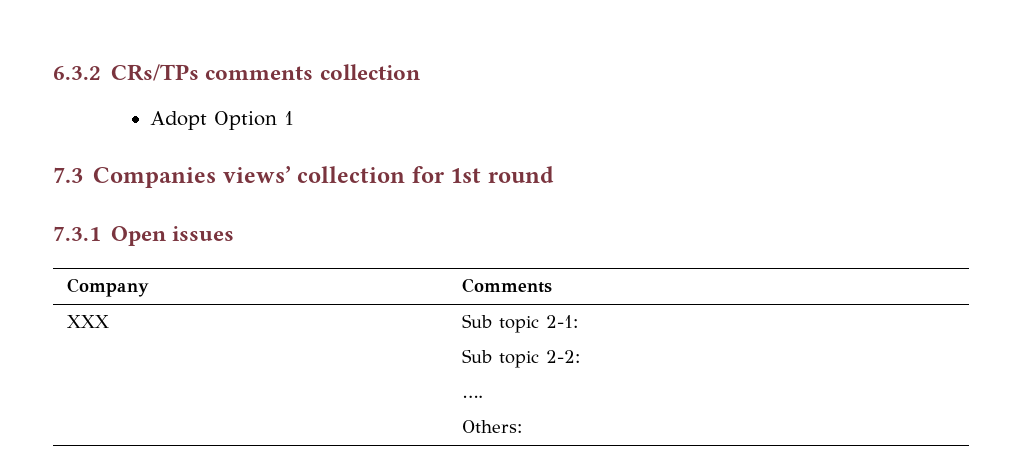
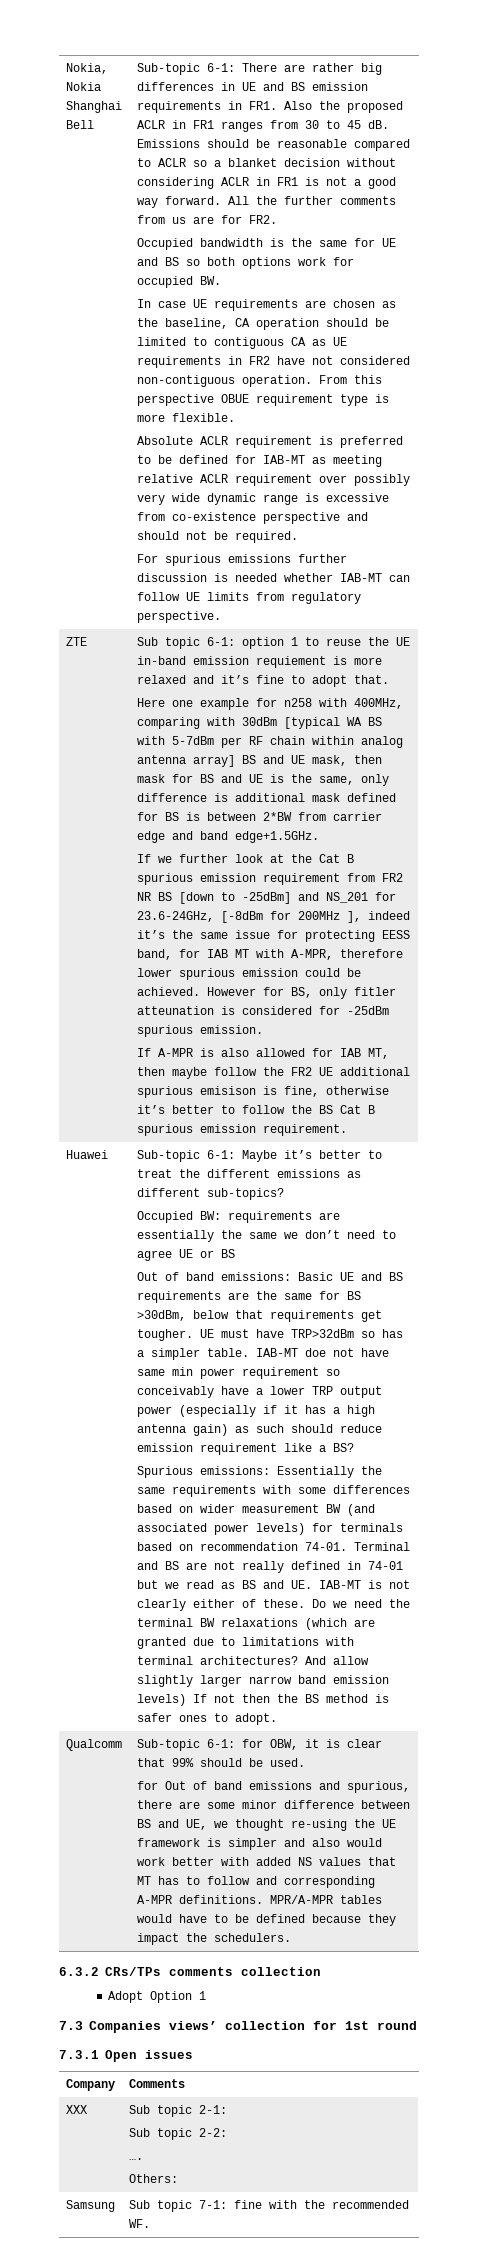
(53, 73) none -> [65,63,108,74] [65,82,101,91] [65,101,122,113] [65,120,94,129] [136,63,382,75] [136,82,368,91] [136,101,403,113] [136,120,389,132] [136,139,410,151] [136,158,396,167] [136,177,396,189] [136,196,396,208] [136,215,277,224] [136,238,396,250] [136,257,354,269] [136,276,221,288] [136,299,396,311] [136,318,389,330] [136,337,347,349] [136,356,410,368] [136,375,382,387] [136,394,389,406] [136,413,235,422] [136,436,403,448] [136,455,382,467] [136,474,410,486] [136,493,389,505] [136,512,368,524] [136,531,298,543] [136,554,347,566] [136,573,410,582] [136,592,361,604] [136,611,221,623] [65,637,87,646] [136,637,410,649] [136,656,382,668] [136,675,389,687] [136,698,403,710] [136,717,382,729] [136,736,403,748] [136,755,382,767] [136,774,389,786] [136,793,396,802] [136,812,382,821] [136,831,319,843] [136,854,354,863] [136,873,403,885] [136,892,396,904] [136,911,410,923] [136,930,410,942] [136,949,403,960] [136,968,361,980] [136,987,396,999] [136,1006,389,1015] [136,1025,263,1037] [136,1048,389,1059] [136,1067,410,1079] [136,1086,389,1098] [136,1105,375,1114] [136,1124,347,1136] [65,1150,108,1159] [136,1150,382,1162] [136,1169,361,1178] [136,1188,284,1200] [136,1211,340,1223] [136,1230,396,1242] [136,1249,235,1261] [136,1272,403,1281] [136,1291,361,1303] [136,1310,382,1322] [136,1329,403,1341] [136,1348,389,1360] [136,1367,340,1379] [136,1386,382,1398] [136,1405,375,1417] [136,1424,382,1436] [136,1443,354,1455] [136,1466,382,1478] [136,1485,410,1497] [136,1504,375,1516] [136,1523,403,1535] [136,1542,410,1551] [136,1561,403,1573] [136,1580,410,1589] [136,1599,410,1611] [136,1618,375,1630] [136,1637,354,1649] [136,1656,369,1665] [136,1675,389,1687] [136,1694,389,1706] [136,1713,277,1725] [65,1739,122,1751] [136,1739,382,1751] [136,1758,305,1767] [136,1781,410,1793] [136,1800,410,1809] [136,1819,396,1831] [136,1838,382,1850] [136,1857,396,1866] [136,1876,375,1888] [136,1895,382,1904] [136,1914,396,1926] [136,1933,291,1945] Nokia, Nokia Shanghai Bell | Sub-topic 6-1: There are rather big differences in UE and BS emission requirements in FR1. Also the proposed ACLR in FR1 ranges from 30 to 45 dB. Emissions should be reasonable compared to ACLR so a blanket decision without considering ACLR in FR1 is not a good way forward. All the further comments from us are for FR2. // Occupied bandwidth is the same for UE and BS so both options work for occupied BW. // In case UE requirements are chosen as the baseline, CA operation should be limited to contiguous CA as UE requirements in FR2 have not considered non-contiguous operation. From this perspective OBUE requirement type is more flexible. // Absolute ACLR requirement is preferred to be defined for IAB-MT as meeting relative ACLR requirement over possibly very wide dynamic range is excessive from co-existence perspective and should not be required. // For spurious emissions further discussion is needed whether IAB-MT can follow UE limits from regulatory perspective. // ZTE | Sub topic 6-1: option 1 to reuse the UE in-band emission requiement is more relaxed and it’s fine to adopt that. // Here one example for n258 with 400MHz, comparing with 30dBm [typical WA BS with 5-7dBm per RF chain within analog antenna array] BS and UE mask, then mask for BS and UE is the same, only difference is additional mask defined for BS is between 2*BW from carrier edge and band edge+1.5GHz. // If we further look at the Cat B spurious emission requirement from FR2 NR BS [down to -25dBm] and NS_201 for 23.6-24GHz, [-8dBm for 200MHz ], indeed it’s the same issue for protecting EESS band, for IAB MT with A-MPR, therefore lower spurious emission could be achieved. However for BS, only fitler atteunation is considered for -25dBm spurious emission. // If A-MPR is also allowed for IAB MT, then maybe follow the FR2 UE additional spurious emisison is fine, otherwise it’s better to follow the BS Cat B spurious emission requirement. // Huawei | Sub-topic 6-1: Maybe it’s better to treat the different emissions as different sub-topics? // Occupied BW: requirements are essentially the same we don’t need to agree UE or BS // Out of band emissions: Basic UE and BS requirements are the same for BS >30dBm, below that requirements get tougher. UE must have TRP>32dBm so has a simpler table. IAB-MT doe not have same min power requirement so conceivably have a lower TRP output power (especially if it has a high antenna gain) as such should reduce emission requirement like a BS? // Spurious emissions: Essentially the same requirements with some differences based on wider measurement BW (and associated power levels) for terminals based on recommendation 74-01. Terminal and BS are not really defined in 74-01 but we read as BS and UE. IAB-MT is not clearly either of these. Do we need the terminal BW relaxations (which are granted due to limitations with terminal architectures? And allow slightly larger narrow band emission levels) If not then the BS method is safer ones to adopt. // Qualcomm | Sub-topic 6-1: for OBW, it is clear that 99% should be used. // for Out of band emissions and spurious, there are some minor difference between BS and UE, we thought re-using the UE framework is simpler and also would work better with added NS values that MT has to follow and corresponding A-MPR definitions. MPR/A-MPR tables would have to be defined because they impact the schedulers. //
(523, 426) none -> [65,2200,115,2212] [128,2200,409,2212] [128,2219,150,2228] // Samsung | Sub topic 7-1: fine with the recommended WF.

